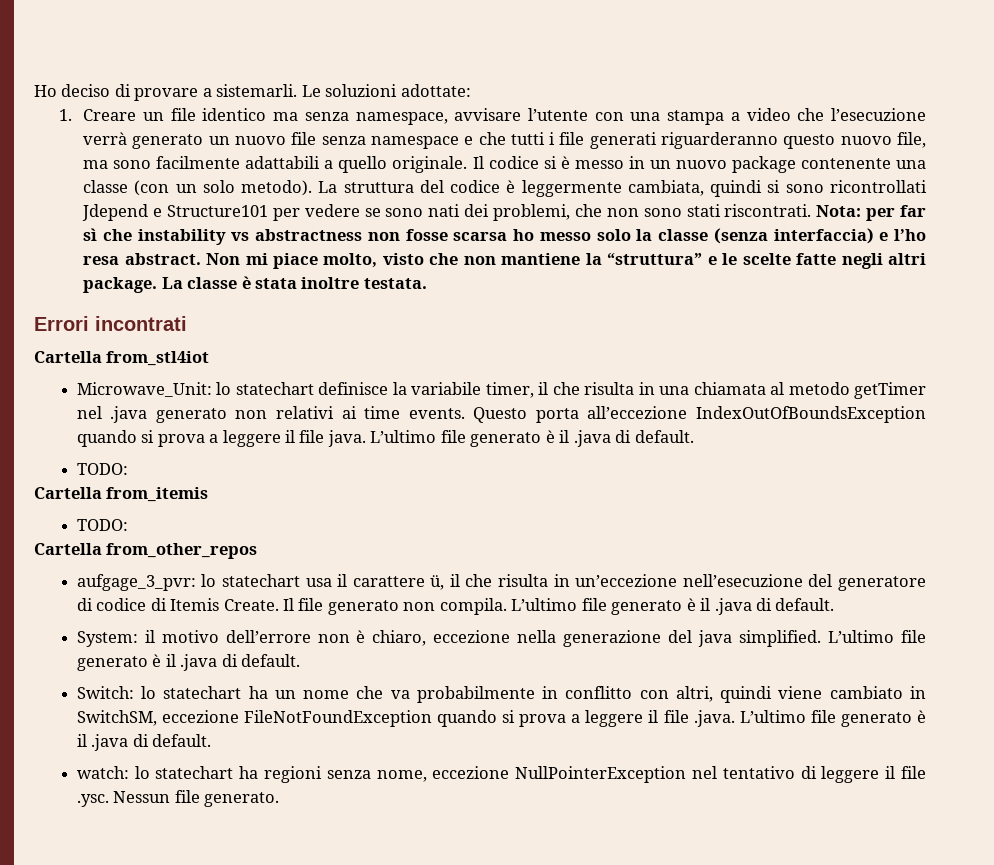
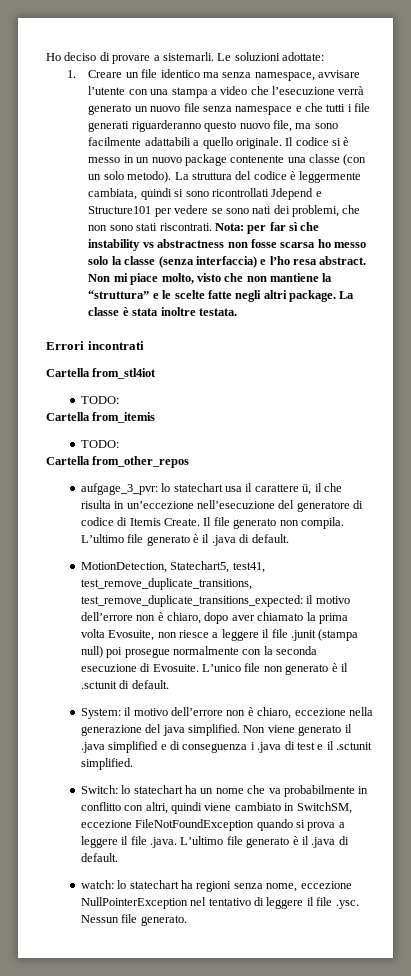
[76,382,926,399] [76,406,926,423] [76,430,694,447] // Microwave_Unit: lo statechart definisce la variabile timer, il che risulta in una chiamata al metodo getTimer nel .java generato non relativi ai time events. Questo porta all’eccezione IndexOutOfBoundsException quando si prova a leggere il file java. L’ultimo file generato è il .java di default. -> (157, 373) none
(835, 604) none -> [80,561,265,573] [80,578,252,590] [80,595,350,607] [80,612,348,624] [80,629,359,641] [80,646,318,658] [80,663,348,675] [80,680,169,689] // MotionDetection, Statechart5, test41, test_remove_duplicate_transitions, test_remove_duplicate_transitions_expected: il motivo dell’errore non è chiaro, dopo aver chiamato la prima volta Evosuite, non riesce a leggere il file .junit (stampa null) poi prosegue normalmente con la seconda esecuzione di Evosuite. L’unico file non generato è il .sctunit di default.
[828,630,927,643] [76,654,301,671] L’ultimo file generato è il .java di default. -> [243,724,352,736] [80,741,373,753] [80,758,133,770] Non viene generato il .java simplified e di conseguenza i .java di test e il .sctunit simplified.

